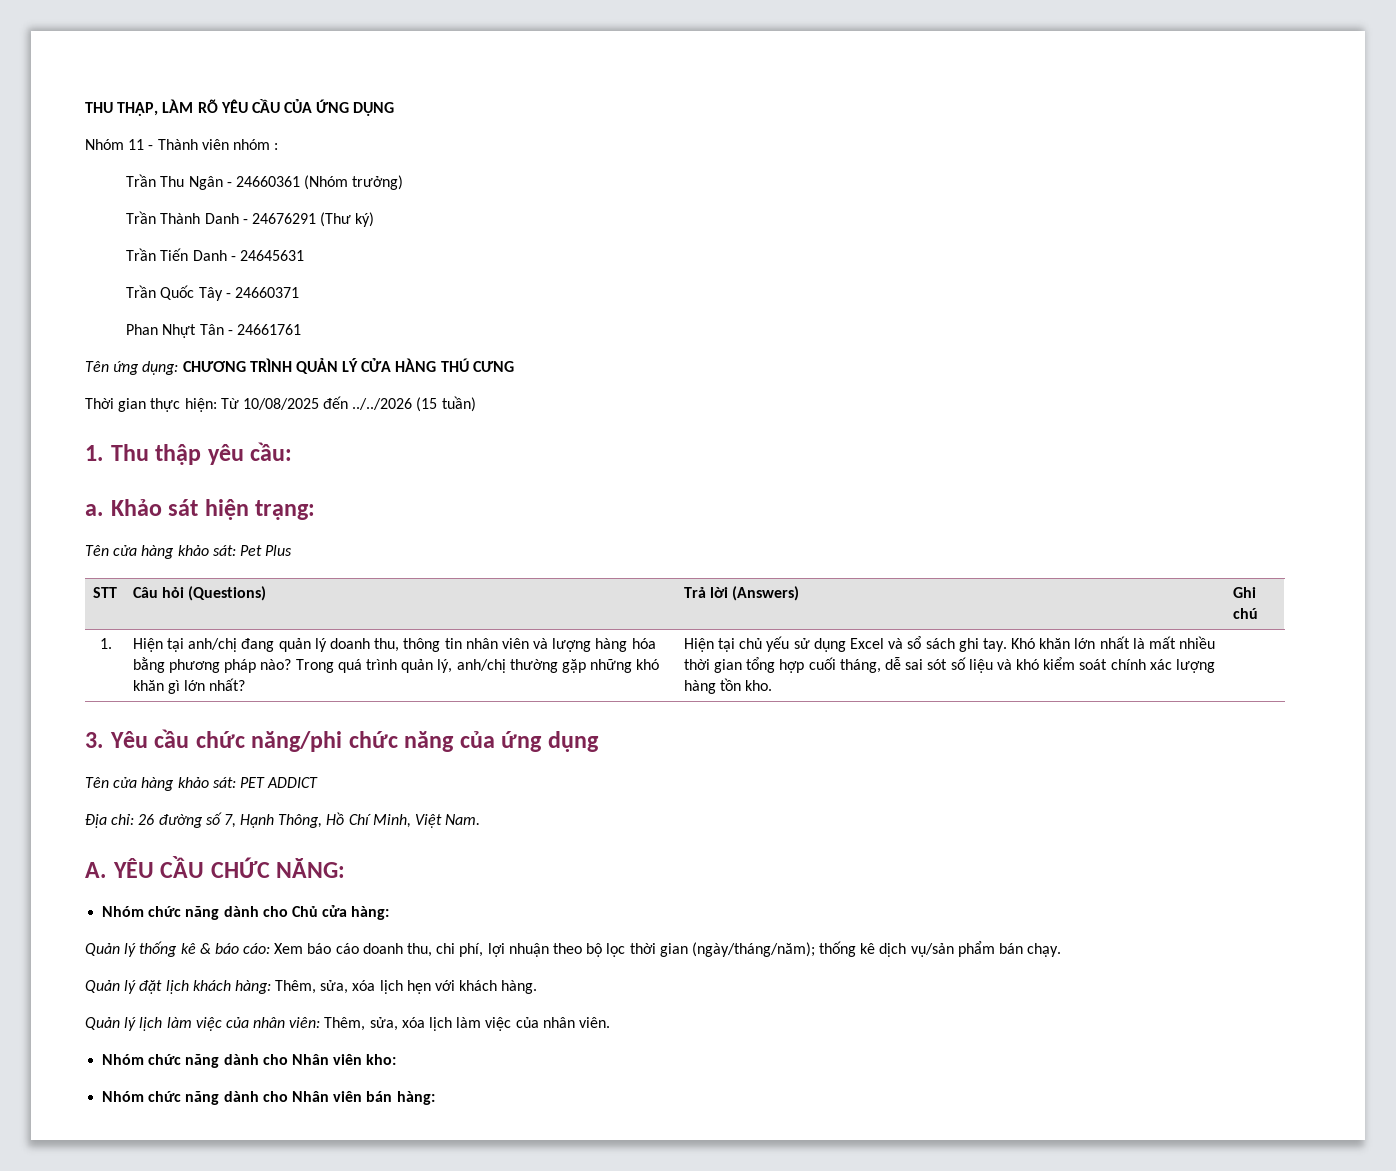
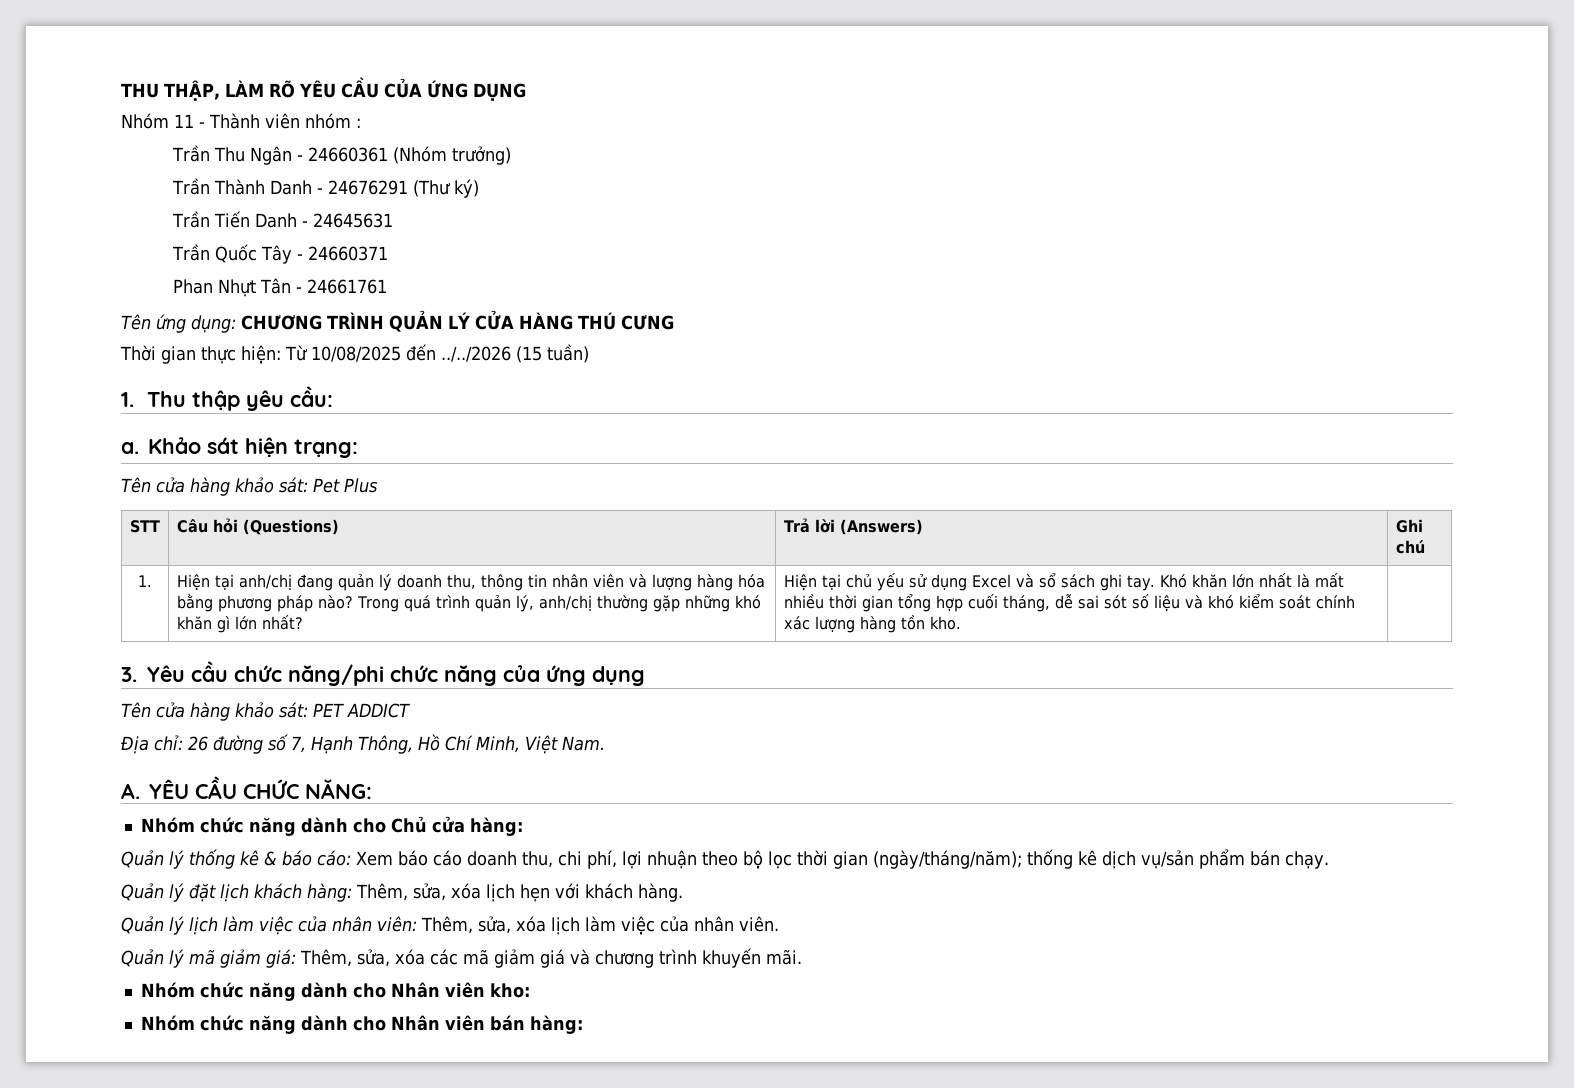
(610, 1022) none -> [121,948,802,968] // Quản lý mã giảm giá: Thêm, sửa, xóa các mã giảm giá và chương trình khuyến mãi.

